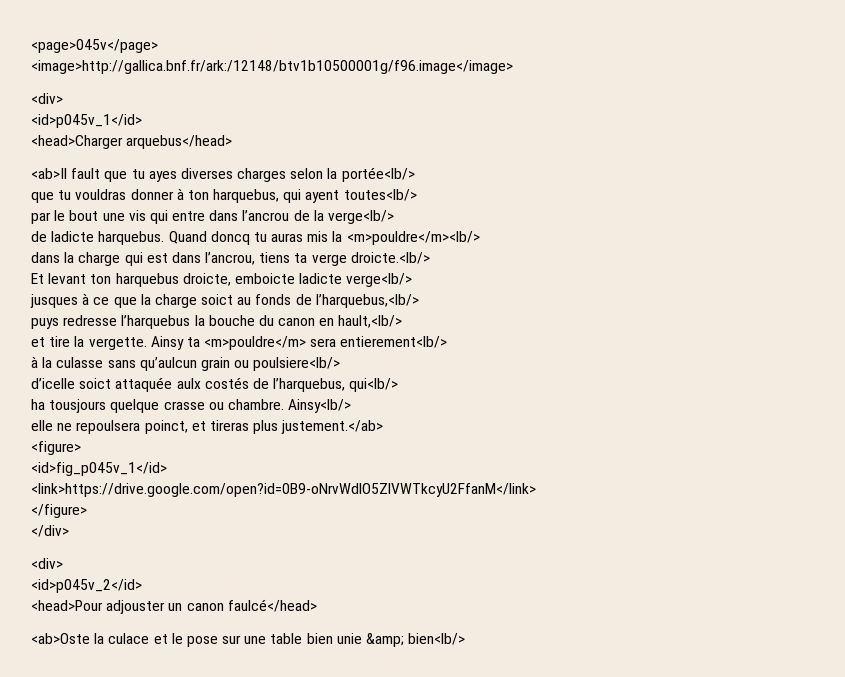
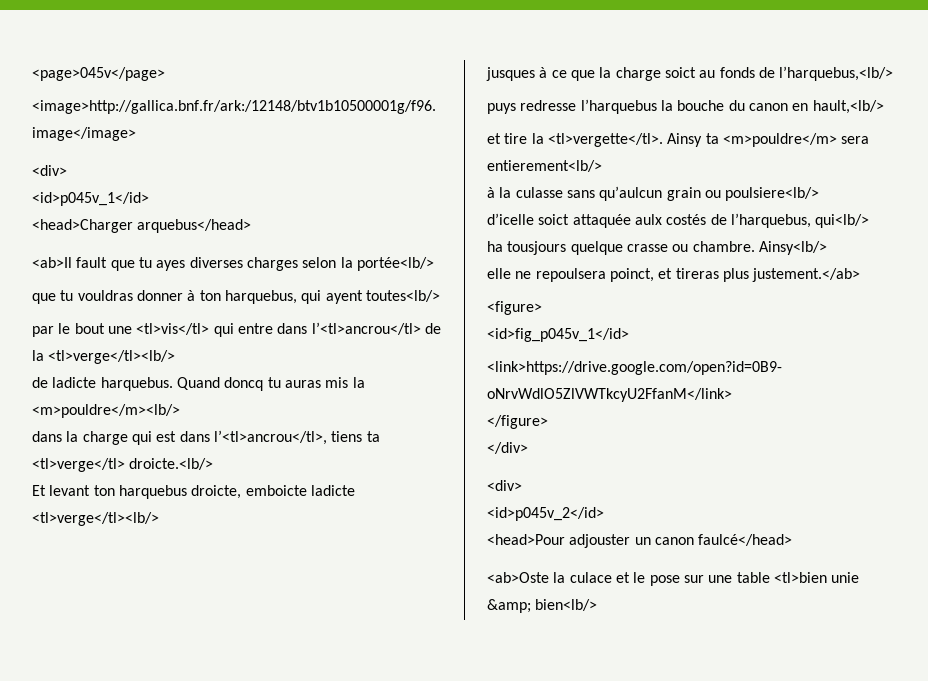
[128,210,146,221] vis -> [136,323,210,335] <tl>vis</tl>
[242,210,290,221] l’ancrou -> [311,322,421,335] l’<tl>ancrou</tl>
[328,210,395,224] verge<lb/> -> [48,350,176,364] <tl>verge</tl><lb/>
[205,252,256,265] l’ancrou, -> [213,430,327,445] l’<tl>ancrou</tl>,
[311,254,347,266] verge -> [32,458,125,472] <tl>verge</tl>
[346,273,413,287] verge<lb/> -> [32,512,159,526] <tl>verge</tl><lb/>
[88,337,147,350] vergette. -> [547,133,663,147] <tl>vergette</tl>.
[306,633,333,644] bien -> [773,572,827,583] <tl>bien

